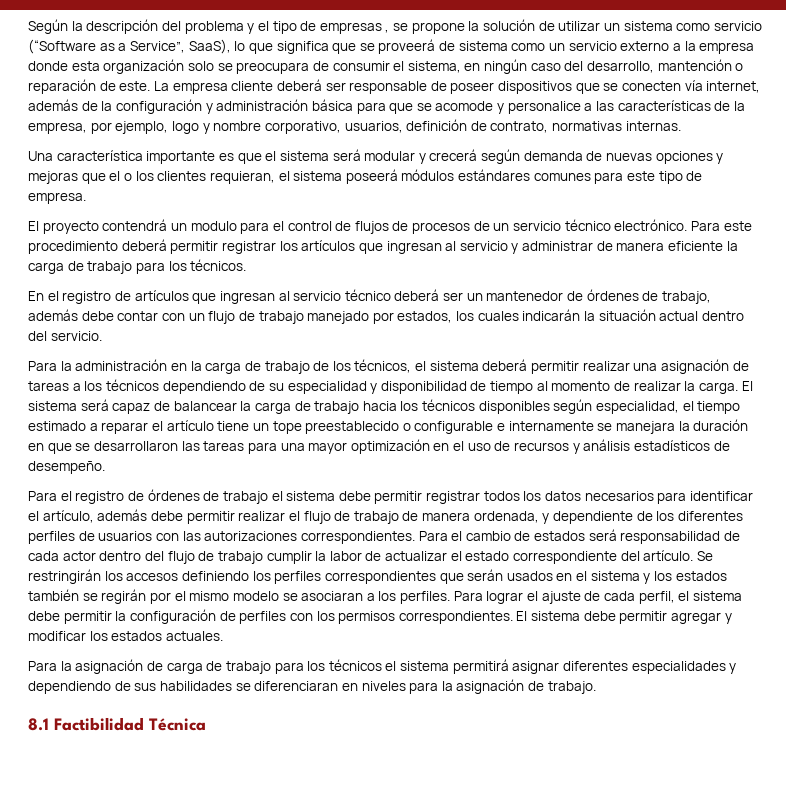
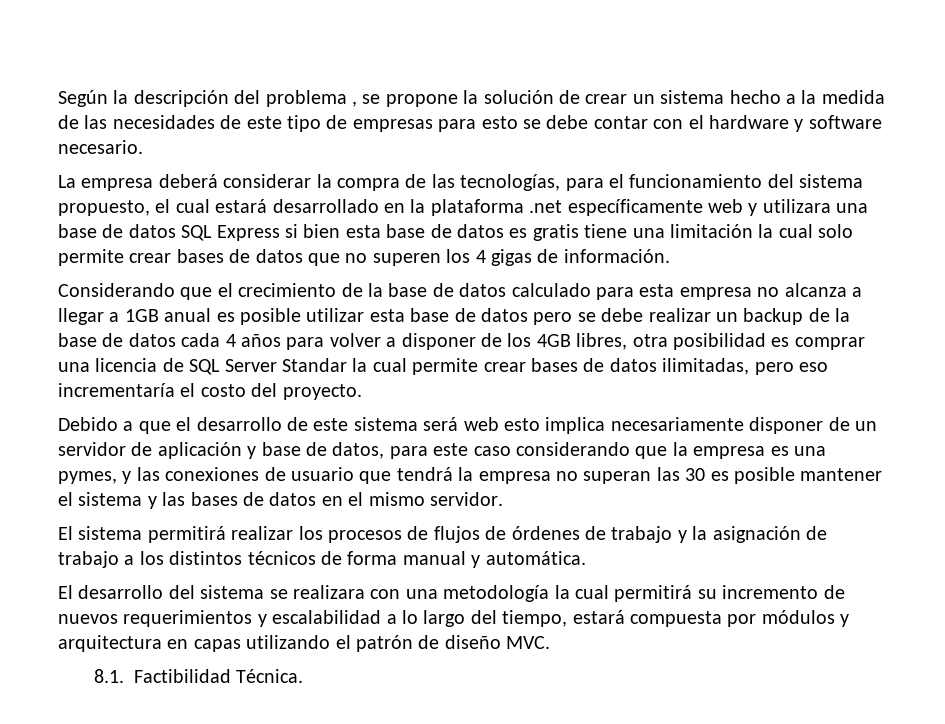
[247,21,382,34] y el tipo de empresas -> (347, 98) none
[558,21,601,31] utilizar -> [585,94,628,104] crear
[676,21,762,31] [28,39,755,54] [28,59,744,74] [28,79,761,94] [28,99,745,114] [28,119,681,134] [28,149,724,164] [28,169,703,184] [28,192,86,204] [28,219,752,234] [28,239,738,254] [28,259,247,274] [28,289,711,304] [28,309,744,324] [28,331,102,341] [28,359,749,374] [28,379,753,394] [28,399,741,414] [28,419,749,434] [28,439,730,454] [28,461,105,474] [28,489,753,504] [28,509,743,524] [28,529,741,544] [28,550,713,564] [28,569,727,584] [28,589,742,604] [28,609,732,624] [28,631,223,641] [28,659,737,674] [28,679,596,694] [28,717,206,731] como servicio (“Software as a Service”, SaaS), lo que significa que se proveerá de sistema como un servicio externo a la empresa donde esta organización solo se preocupara de consumir el sistema, en ningún caso del desarrollo, mantención o reparación de este. La empresa cliente deberá ser responsable de poseer dispositivos que se conecten vía internet, además de la configuración y administración básica para que se acomode y personalice a las características de la empresa, por ejemplo, logo y nombre corporativo, usuarios, definición de contrato, normativas internas. // Una característica importante es que el sistema será modular y crecerá según demanda de nuevas opciones y mejoras que el o los clientes requieran, el sistema poseerá módulos estándares comunes para este tipo de empresa. // El proyecto contendrá un modulo para el control de flujos de procesos de un servicio técnico electrónico. Para este procedimiento deberá permitir registrar los artículos que ingresan al servicio y administrar de manera eficiente la carga de trabajo para los técnicos. // En el registro de artículos que ingresan al servicio técnico deberá ser un mantenedor de órdenes de trabajo, además debe contar con un flujo de trabajo manejado por estados, los cuales indicarán la situación actual dentro del servicio. // Para la administración en la carga de trabajo de los técnicos, el sistema deberá permitir realizar una asignación de tareas a los técnicos dependiendo de su especialidad y disponibilidad de tiempo al momento de realizar la carga. El sistema será capaz de balancear la carga de trabajo hacia los técnicos disponibles según especialidad, el tiempo estimado a reparar el artículo tiene un tope preestablecido o configurable e internamente se manejara la duración en que se desarrollaron las tareas para una mayor optimización en el uso de recursos y análisis estadísticos de desempeño. // Para el registro de órdenes de trabajo el sistema debe permitir registrar todos los datos necesarios para identificar el artículo, además debe permitir realizar el flujo de trabajo de manera ordenada, y dependiente de los diferentes perfiles de usuarios con las autorizaciones correspondientes. Para el cambio de estados será responsabilidad de cada actor dentro del flujo de trabajo cumplir la labor de actualizar el estado correspondiente del artículo. Se restringirán los accesos definiendo los perfiles correspondientes que serán usados en el sistema y los estados también se regirán por el mismo modelo se asociaran a los perfiles. Para lograr el ajuste de cada perfil, el sistema debe permitir la configuración de perfiles con los permisos correspondientes. El sistema debe permitir agregar y modificar los estados actuales. // Para la asignación de carga de trabajo para los técnicos el sistema permitirá asignar diferentes especialidades y dependiendo de sus habilidades se diferenciaran en niveles para la asignación de trabajo. // 8.1 Factibilidad Técnica -> [729,90,885,104] [58,115,882,132] [58,140,143,154] [58,174,864,191] [58,199,869,216] [58,224,854,241] [58,249,670,266] [58,283,862,300] [58,308,851,325] [58,333,865,350] [58,358,828,375] [58,383,362,400] [58,417,877,434] [58,442,826,459] [58,467,883,484] [58,492,503,509] [58,526,827,543] [58,551,586,568] [58,585,845,602] [58,610,850,627] [58,635,551,652] [93,669,303,683] hecho a la medida de las necesidades de este tipo de empresas para esto se debe contar con el hardware y software necesario. // La empresa deberá considerar la compra de las tecnologías, para el funcionamiento del sistema propuesto, el cual estará desarrollado en la plataforma .net específicamente web y utilizara una base de datos SQL Express si bien esta base de datos es gratis tiene una limitación la cual solo permite crear bases de datos que no superen los 4 gigas de información. // Considerando que el crecimiento de la base de datos calculado para esta empresa no alcanza a llegar a 1GB anual es posible utilizar esta base de datos pero se debe realizar un backup de la base de datos cada 4 años para volver a disponer de los 4GB libres, otra posibilidad es comprar una licencia de SQL Server Standar la cual permite crear bases de datos ilimitadas, pero eso incrementaría el costo del proyecto. // Debido a que el desarrollo de este sistema será web esto implica necesariamente disponer de un servidor de aplicación y base de datos, para este caso considerando que la empresa es una pymes, y las conexiones de usuario que tendrá la empresa no superan las 30 es posible mantener el sistema y las bases de datos en el mismo servidor. // El sistema permitirá realizar los procesos de flujos de órdenes de trabajo y la asignación de trabajo a los distintos técnicos de forma manual y automática. // El desarrollo del sistema se realizara con una metodología la cual permitirá su incremento de nuevos requerimientos y escalabilidad a lo largo del tiempo, estará compuesta por módulos y arquitectura en capas utilizando el patrón de diseño MVC. // 8.1. Factibilidad Técnica.

